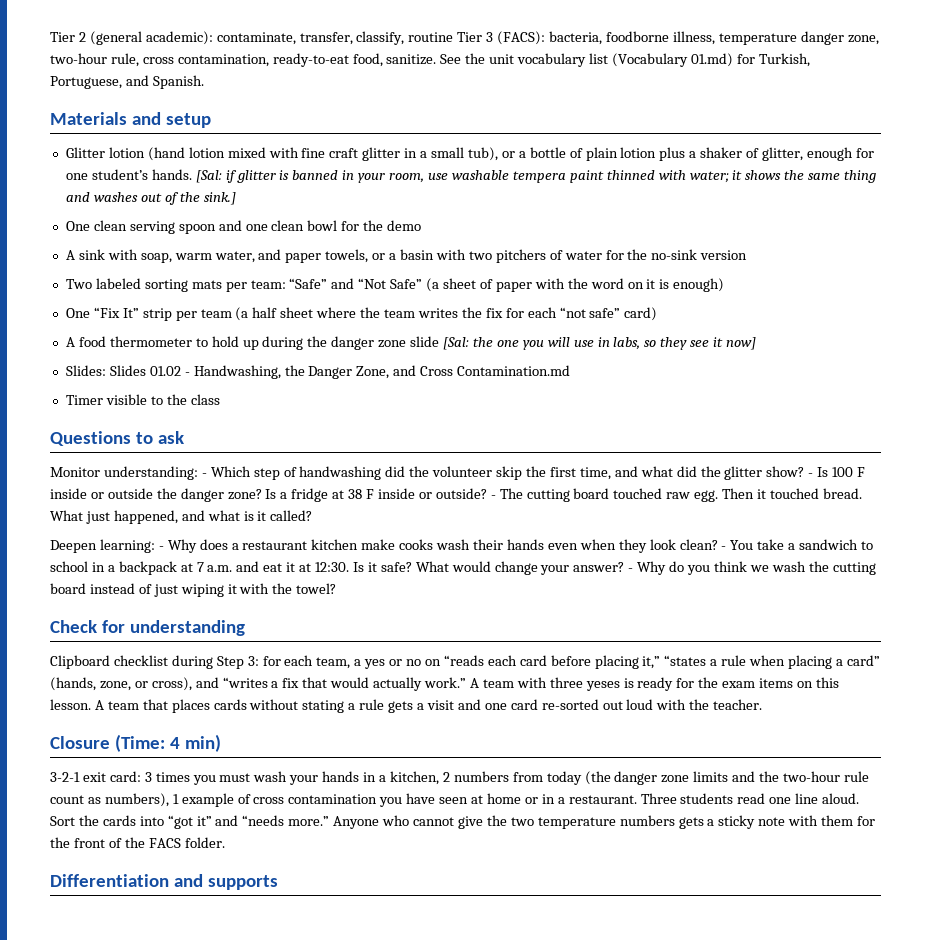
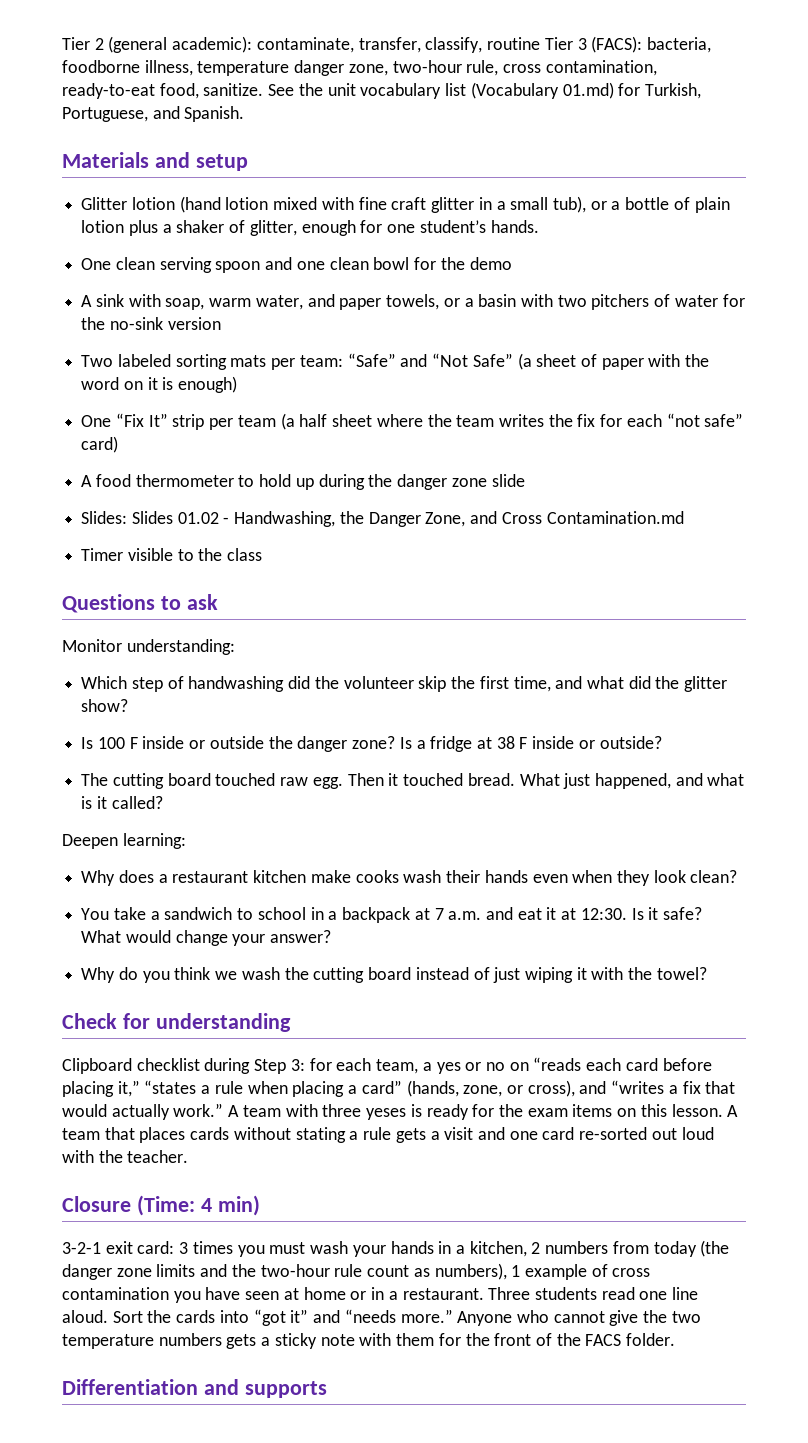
[195,170,877,183] [65,192,236,205] [Sal: if glitter is banned in your room, use washable tempera paint thinned with water; it shows the same thing and washes out of the sink.] -> (539, 226) none
[443,337,756,350] [Sal: the one you will use in labs, so they see it now] -> (525, 480) none
[201,473,207,477] - -> (235, 647) //
[808,473,814,477] - -> (129, 705) //
[490,495,496,499] - -> (662, 742) //
[158,546,164,550] - -> (186, 841) //
[721,546,727,550] - -> (738, 876) //
[628,568,634,572] - -> (332, 936) //

